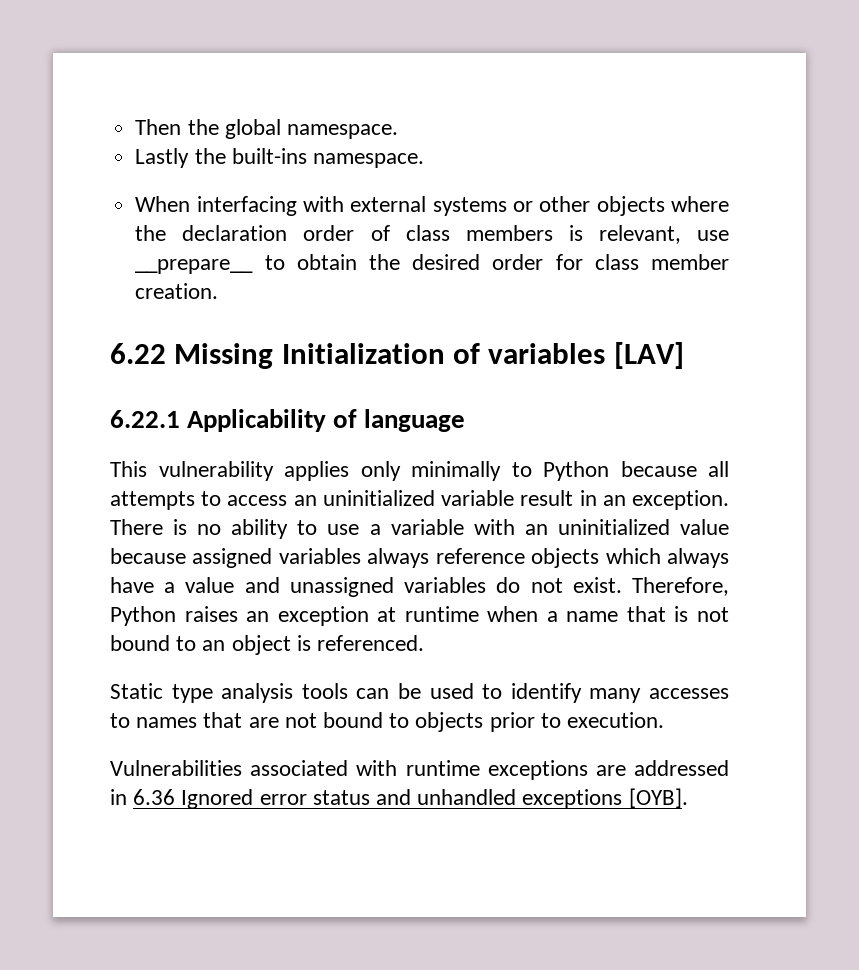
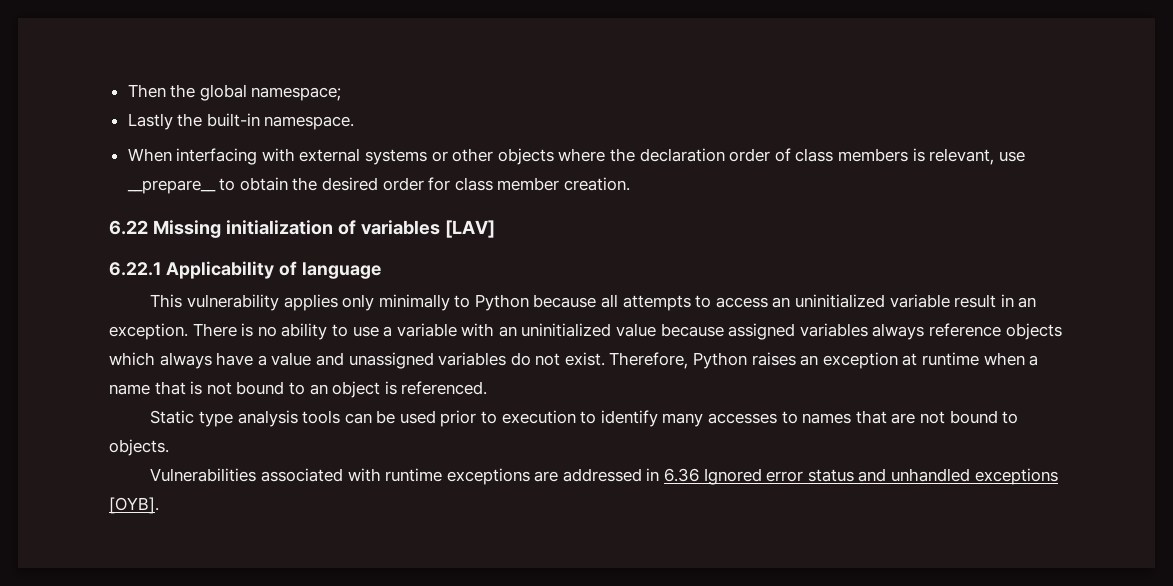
[286,124,398,139] namespace. -> [251,87,342,101] namespace;
[231,148,307,164] built-ins -> [206,113,260,127] built-in
[281,343,445,364] Initialization -> [225,220,333,235] initialization
(474, 691) none -> [440,410,576,427] prior to execution
[415,712,665,732] objects prior to execution. -> [109,439,169,456] objects.

